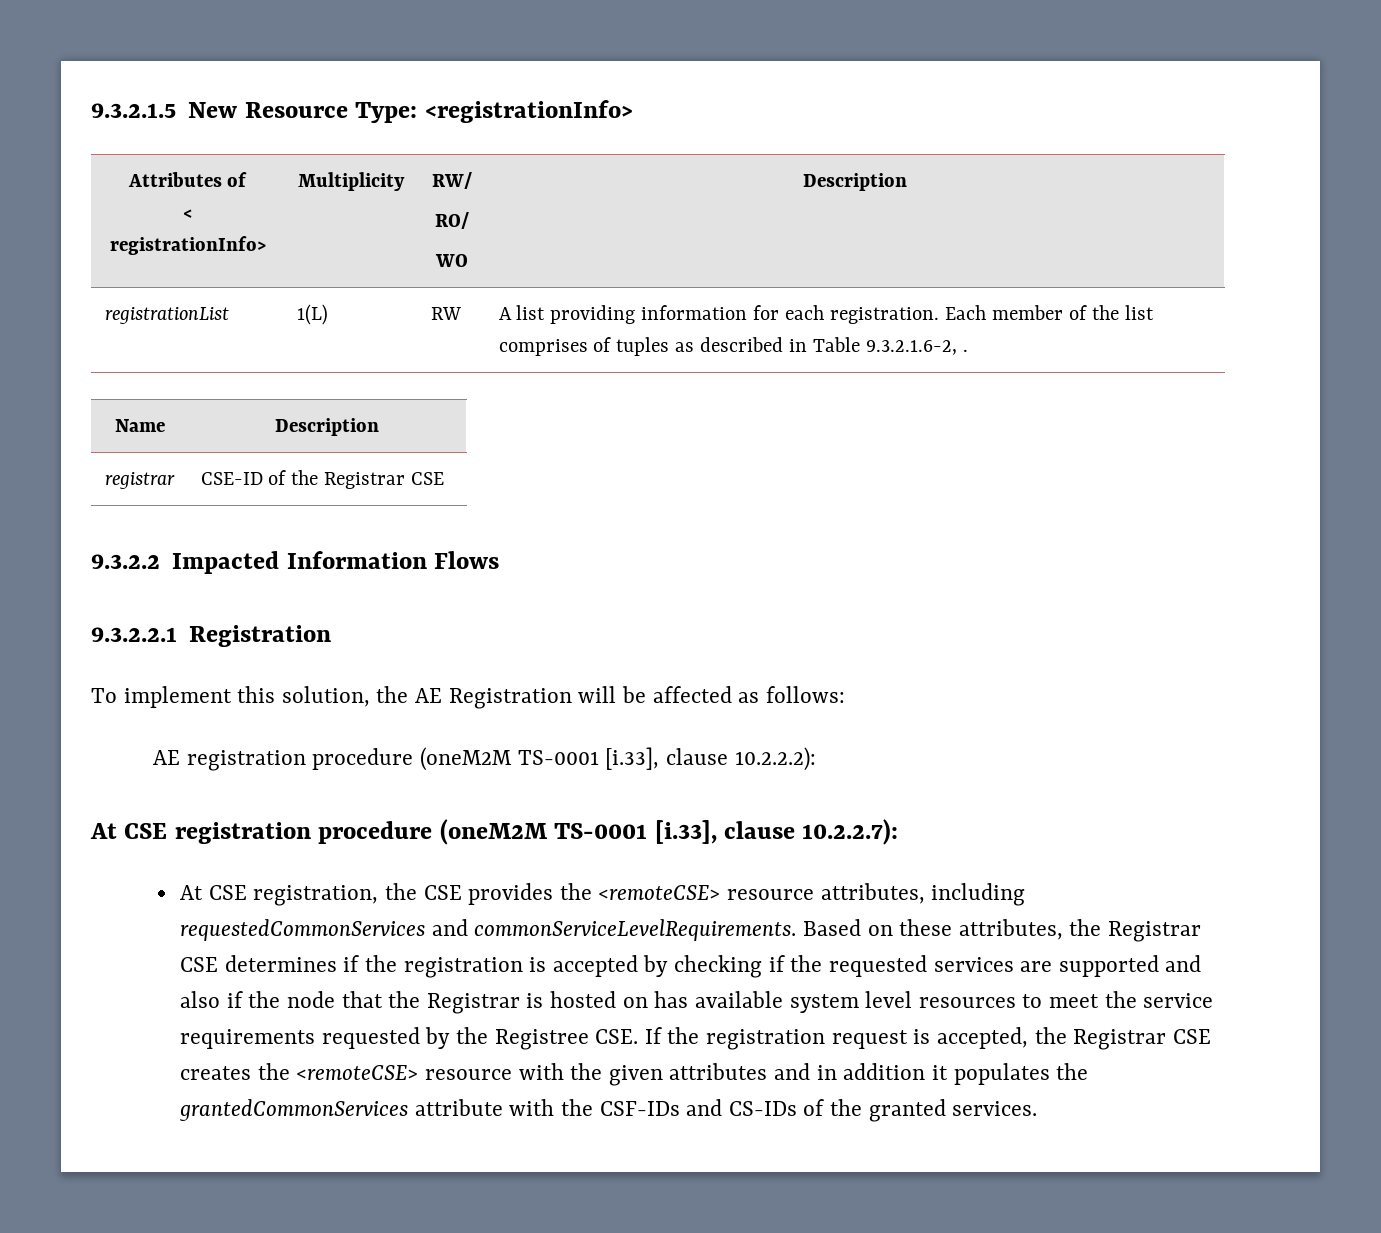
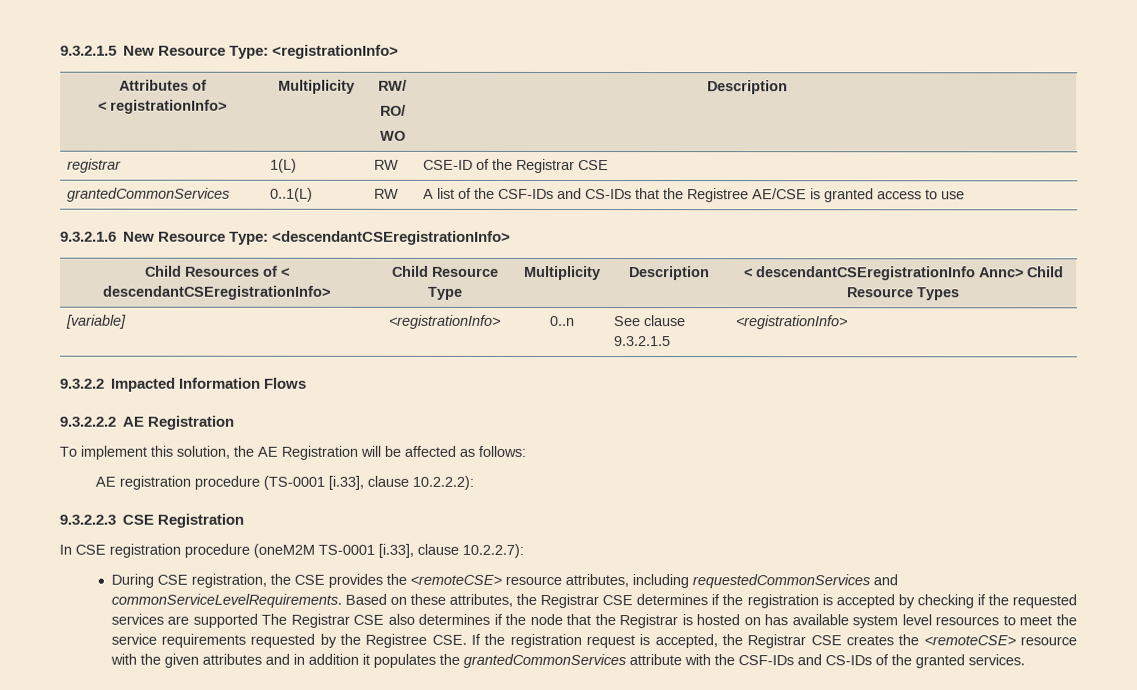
[104,307,229,324] registrationList -> [66,158,122,173] registrar
[498,305,1154,324] [498,337,969,356] [114,419,165,432] [275,418,379,436] [104,472,175,489] | A list providing information for each registration. Each member of the list comprises of tuples as described in Table 9.3.2.1.6-2, . // Name | Description // registrar -> (399, 164) none
(445, 478) none -> [66,187,230,202] [269,187,313,202] [373,188,399,199] [422,187,965,203] [60,230,512,245] [144,265,290,277] [103,285,331,300] [391,265,499,277] [427,286,463,300] [524,265,601,281] [628,266,710,281] [743,266,1064,281] [847,287,960,301] [65,314,127,329] [389,314,501,329] [550,315,575,327] [613,315,686,327] [612,336,671,347] [735,315,848,330] // grantedCommonServices | 0..1(L) | RW | A list of the CSF-IDs and CS-IDs that the Registree AE/CSE is granted access to use // 9.3.2.1.6 New Resource Type: <descendantCSEregistrationInfo> // Child Resources of < descendantCSEregistrationInfo> | Child Resource Type | Multiplicity | Description | < descendantCSEregistrationInfo Annc> Child Resource Types // [variable] | <registrationInfo> | 0..n | See clause 9.3.2.1.5 | <registrationInfo>
[91,627,177,642] 9.3.2.2.1 -> [59,416,145,427] 9.3.2.2.2 AE
[420,747,599,771] (oneM2M TS-0001 -> [262,475,325,490] (TS-0001
[90,823,117,839] At -> [59,513,245,528] [59,544,72,555] 9.3.2.2.3 CSE Registration // In
[180,885,204,900] At -> [110,573,154,588] During
[1165,955,1202,972] [180,991,221,1008] and also -> [261,613,491,628] The Registrar CSE also determines

